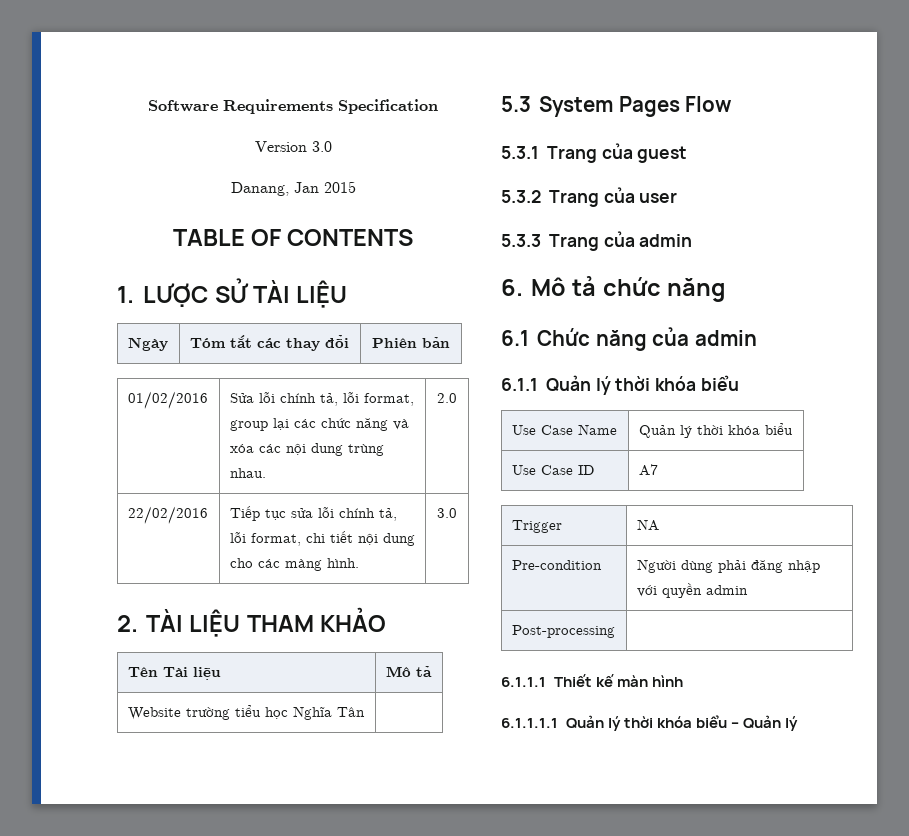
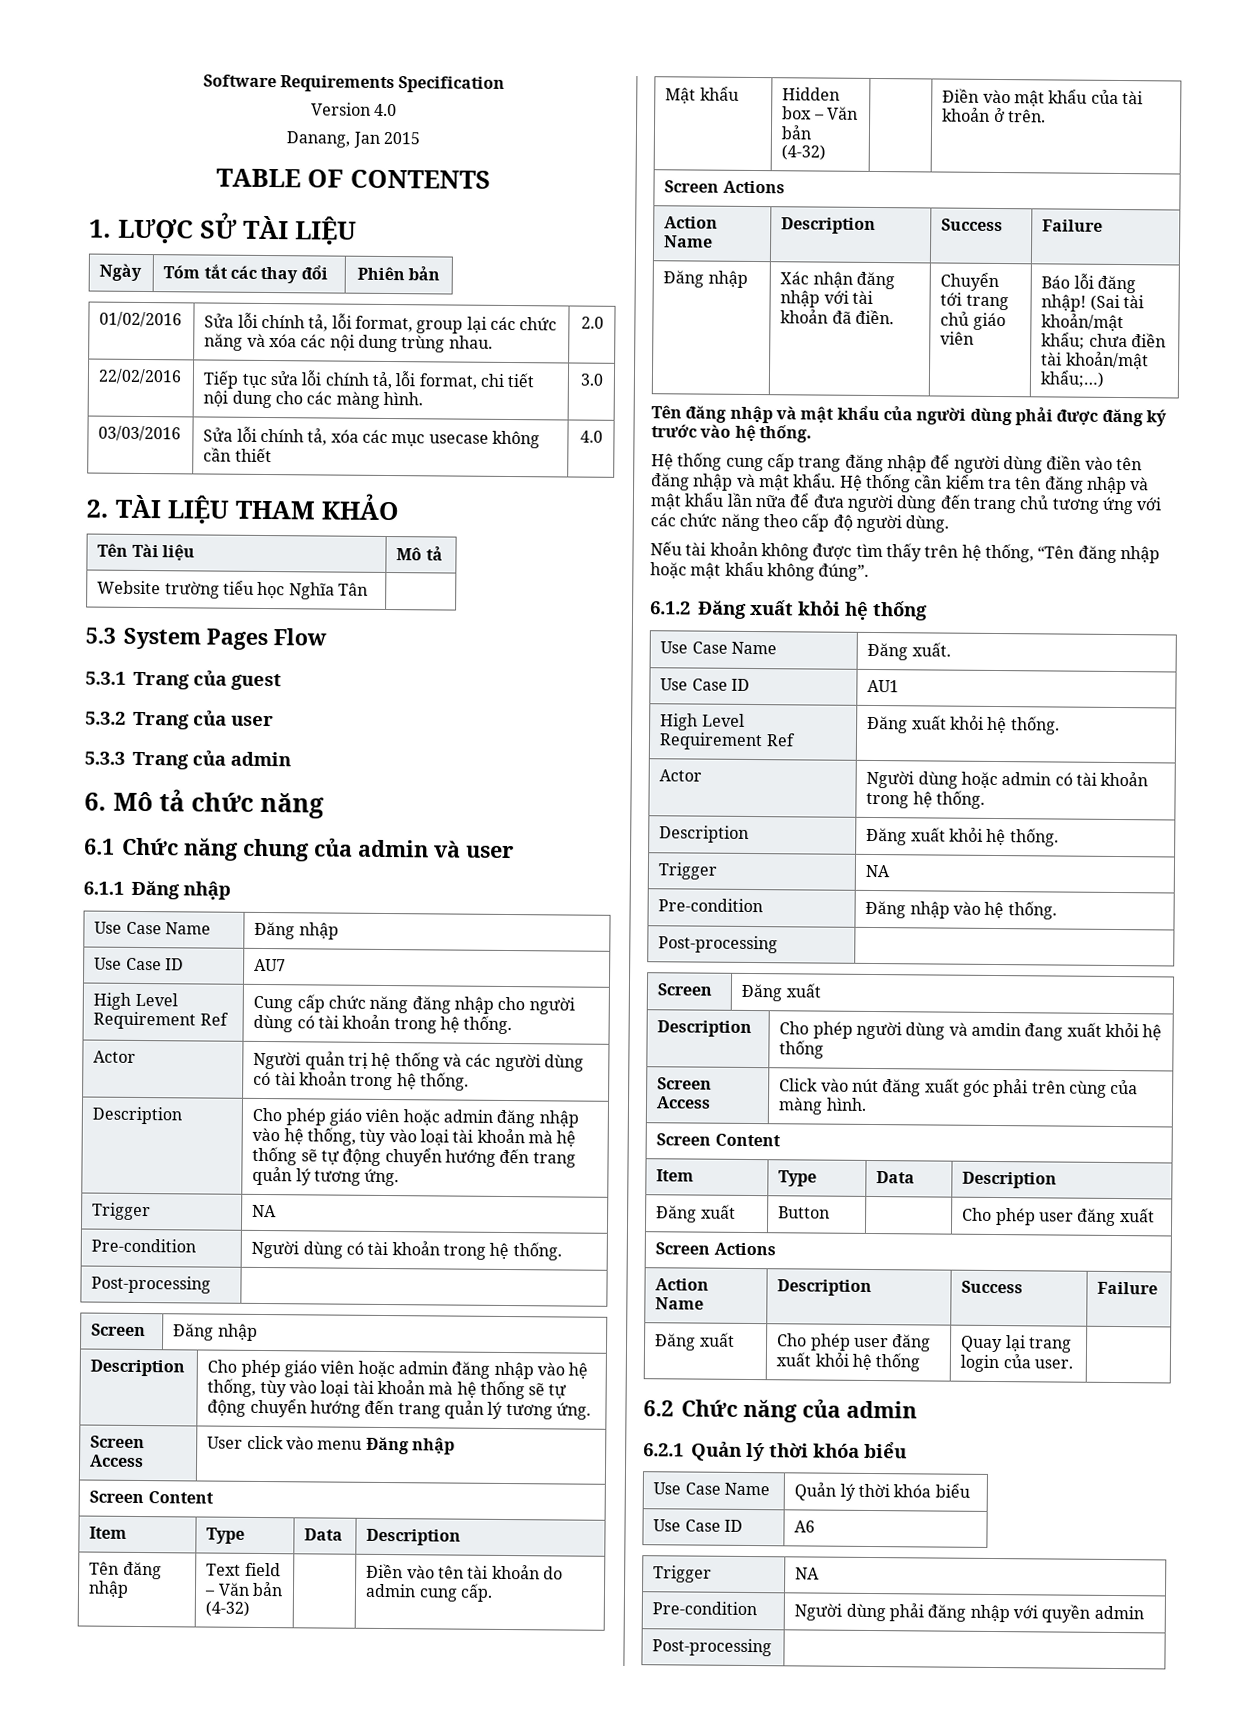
[311,141,332,152] 3.0 -> [374,103,398,117] 4.0
(457, 513) none -> [98,425,182,442] [203,426,540,449] [203,447,272,463] [579,430,603,443] // 03/03/2016 | Sửa lỗi chính tả, xóa các mục usecase không cần thiết | 4.0
[652,327,757,346] [501,378,538,391] của admin // 6.1.1 -> [242,837,514,862] [83,880,231,900] [94,921,211,935] [254,921,339,940] [94,957,184,971] [254,958,287,972] [93,992,178,1010] [93,1011,229,1030] [253,994,575,1015] [253,1014,513,1035] [93,1050,137,1063] [253,1051,584,1072] [253,1071,469,1091] [92,1106,183,1125] [252,1107,579,1128] [252,1127,577,1147] [252,1146,576,1168] [252,1166,400,1187] [92,1202,152,1221] [252,1204,278,1218] [91,1238,197,1253] [251,1240,562,1261] [91,1275,212,1294] [91,1323,147,1337] [173,1323,258,1341] [90,1359,186,1377] [207,1359,589,1380] [207,1378,568,1400] [207,1398,591,1420] [90,1435,146,1449] [90,1454,145,1468] [207,1435,455,1455] [89,1490,214,1504] [89,1526,128,1539] [206,1527,246,1544] [304,1528,344,1541] [366,1528,462,1546] [89,1561,162,1580] [88,1580,130,1598] [206,1562,281,1577] [204,1581,283,1597] [205,1600,251,1617] [366,1563,563,1580] [365,1583,493,1602] [665,86,739,104] [782,87,841,101] [782,106,858,120] [781,125,813,140] [781,144,827,161] [942,88,1143,107] [942,107,1046,123] [664,180,785,194] [664,216,719,229] [664,235,714,248] [781,217,877,235] [941,218,1004,232] [1042,219,1104,232] [663,270,748,288] [780,271,895,290] [780,290,873,308] [780,309,894,325] [940,272,1000,292] [940,292,1009,311] [940,311,1006,331] [940,331,975,345] [1041,273,1136,294] [1041,294,1144,312] [1041,313,1125,332] [1041,332,1166,350] [1041,351,1149,370] [1040,370,1106,388] [651,405,1167,427] [651,424,812,443] [651,452,1142,474] [651,473,1150,495] [650,492,1162,515] [650,513,950,533] [650,541,1160,564] [650,561,870,581] [650,599,928,621] [660,641,777,655] [867,642,951,661] [660,678,750,691] [867,679,900,693] [660,713,745,731] [659,732,796,751] [867,715,1060,735] [659,769,703,782] [866,770,1149,789] [866,790,985,809] [659,825,750,843] [866,827,1059,847] [658,862,718,880] [865,864,891,878] [658,898,764,913] [865,900,1057,920] [658,935,779,954] [657,983,713,996] [741,983,821,1002] [657,1020,753,1038] [779,1021,1163,1041] [779,1040,825,1059] [657,1077,713,1090] [656,1096,712,1109] [779,1078,1139,1098] [778,1097,867,1115] [656,1133,781,1147] [656,1169,695,1182] [778,1170,818,1187] [876,1171,916,1184] [962,1171,1058,1189] [656,1204,736,1223] [778,1206,831,1219] [962,1207,1155,1227] [655,1242,776,1256] [655,1278,710,1291] [655,1297,705,1310] [777,1279,873,1297] [961,1280,1024,1294] [1097,1281,1159,1295] [654,1332,735,1351] [777,1333,932,1352] [776,1352,921,1372] [960,1335,1072,1353] [960,1354,1073,1373] [643,1398,917,1423] [643,1443,684,1457] chung của admin và user // 6.1.1 Đăng nhập // Use Case Name | Đăng nhập // Use Case ID | AU7 // High Level Requirement Ref | Cung cấp chức năng đăng nhập cho người dùng có tài khoản trong hệ thống. // Actor | Người quản trị hệ thống và các người dùng có tài khoản trong hệ thống. // Description | Cho phép giáo viên hoặc admin đăng nhập vào hệ thống, tùy vào loại tài khoản mà hệ thống sẽ tự động chuyển hướng đến trang quản lý tương ứng. // Trigger | NA // Pre-condition | Người dùng có tài khoản trong hệ thống. // Post-processing | // Screen | Đăng nhập // Description | Cho phép giáo viên hoặc admin đăng nhập vào hệ thống, tùy vào loại tài khoản mà hệ thống sẽ tự động chuyển hướng đến trang quản lý tương ứng. // Screen Access | User click vào menu Đăng nhập // Screen Content // Item | Type | Data | Description // Tên đăng nhập | Text field – Văn bản (4-32) | | Điền vào tên tài khoản do admin cung cấp. // Mật khẩu | Hidden box – Văn bản (4-32) | | Điền vào mật khẩu của tài khoản ở trên. // Screen Actions // Action Name | Description | Success | Failure // Đăng nhập | Xác nhận đăng nhập với tài khoản đã điền. | Chuyển tới trang chủ giáo viên | Báo lỗi đăng nhập! (Sai tài khoản/mật khẩu; chưa điền tài khoản/mật khẩu;…) // Tên đăng nhập và mật khẩu của người dùng phải được đăng ký trước vào hệ thống. // Hệ thống cung cấp trang đăng nhập để người dùng điền vào tên đăng nhập và mật khẩu. Hệ thống cần kiểm tra tên đăng nhập và mật khẩu lần nữa để đưa người dùng đến trang chủ tương ứng với các chức năng theo cấp độ người dùng. // Nếu tài khoản không được tìm thấy trên hệ thống, “Tên đăng nhập hoặc mật khẩu không đúng”. // 6.1.2 Đăng xuất khỏi hệ thống // Use Case Name | Đăng xuất. // Use Case ID | AU1 // High Level Requirement Ref | Đăng xuất khỏi hệ thống. // Actor | Người dùng hoặc admin có tài khoản trong hệ thống. // Description | Đăng xuất khỏi hệ thống. // Trigger | NA // Pre-condition | Đăng nhập vào hệ thống. // Post-processing | // Screen | Đăng xuất // Description | Cho phép người dùng và amdin đang xuất khỏi hệ thống // Screen Access | Click vào nút đăng xuất góc phải trên cùng của màng hình. // Screen Content // Item | Type | Data | Description // Đăng xuất | Button | | Cho phép user đăng xuất // Screen Actions // Action Name | Description | Success | Failure // Đăng xuất | Cho phép user đăng xuất khỏi hệ thống | Quay lại trang login của user. | // 6.2 Chức năng của admin // 6.2.1
[638,464,658,476] A7 -> [794,1520,816,1533] A6
[501,674,684,687] [501,715,799,731] // 6.1.1.1 Thiết kế màn hình // 6.1.1.1.1 Quản lý thời khóa biểu – Quản lý -> (773, 1647) none

